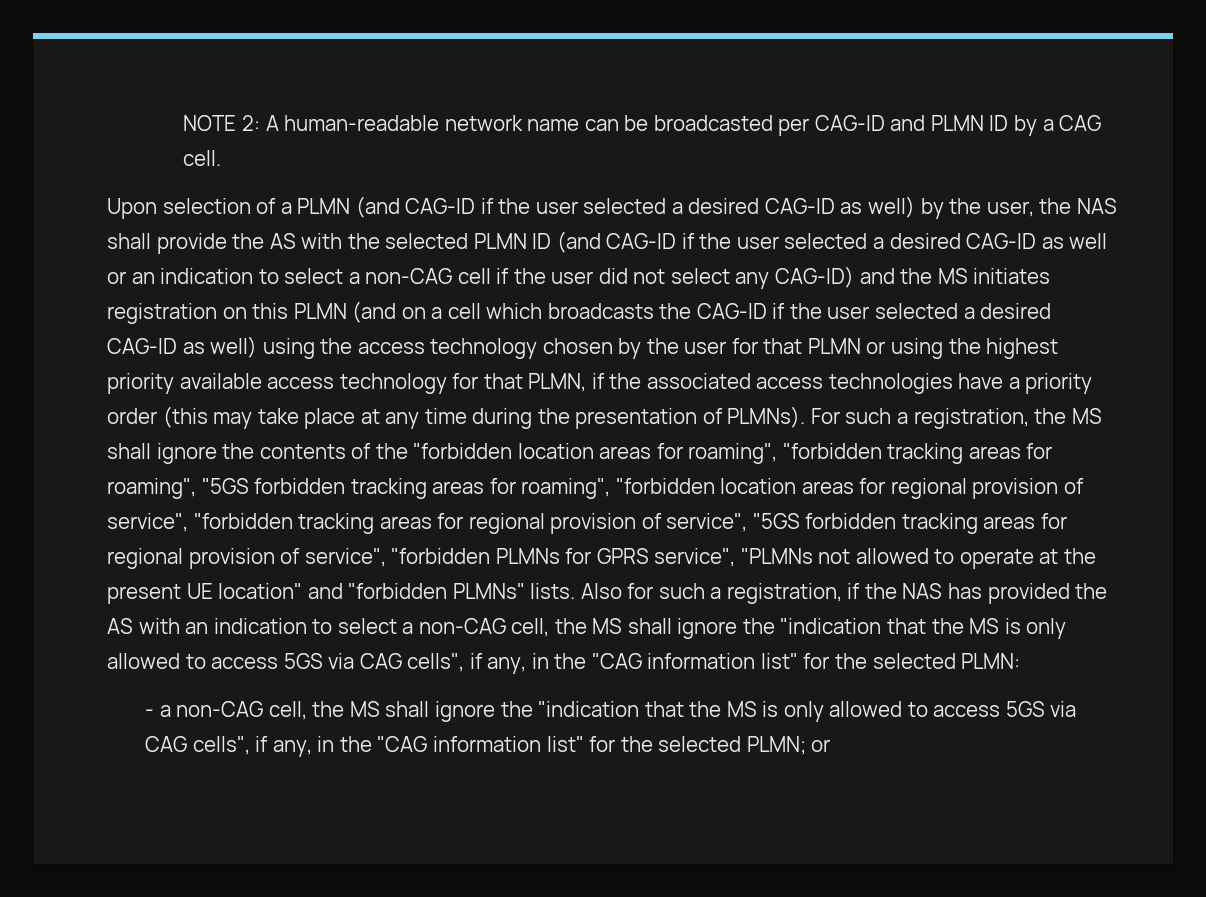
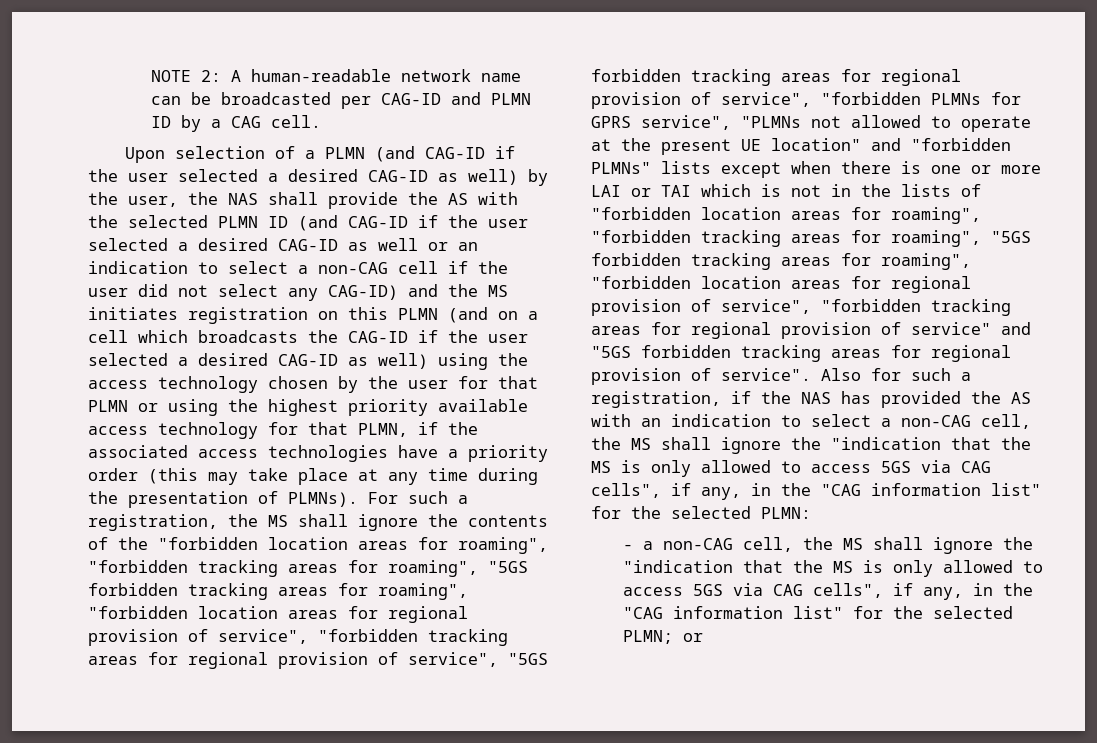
[530,583,576,599] lists. -> [661,161,1041,178] [591,184,981,197] [591,207,981,224] [591,230,1031,247] [591,253,971,270] [591,276,971,293] [591,299,1011,316] [591,322,1031,339] [591,345,1011,362] [591,368,811,385] lists except when there is one or more LAI or TAI which is not in the lists of "forbidden location areas for roaming", "forbidden tracking areas for roaming", "5GS forbidden tracking areas for roaming", "forbidden location areas for regional provision of service", "forbidden tracking areas for regional provision of service" and "5GS forbidden tracking areas for regional provision of service".

